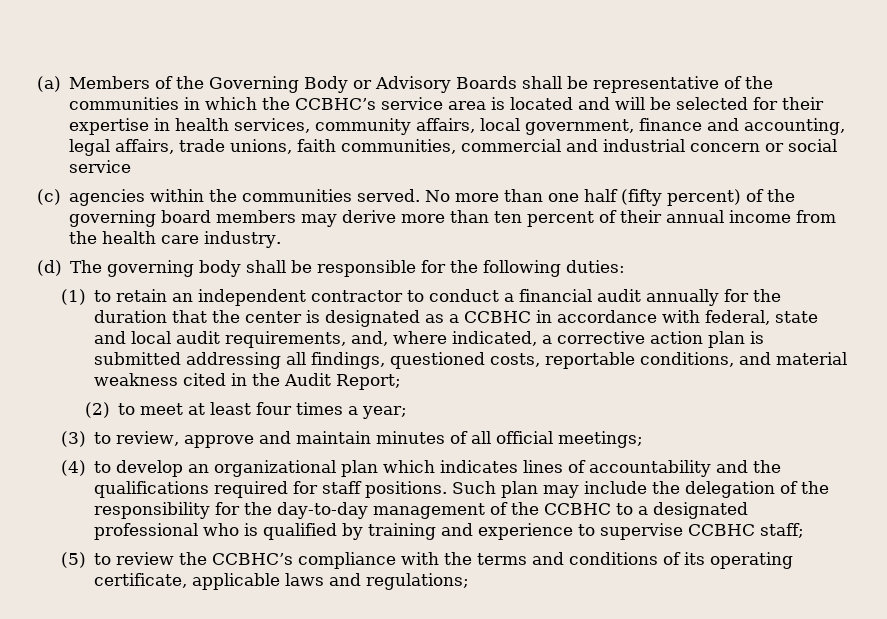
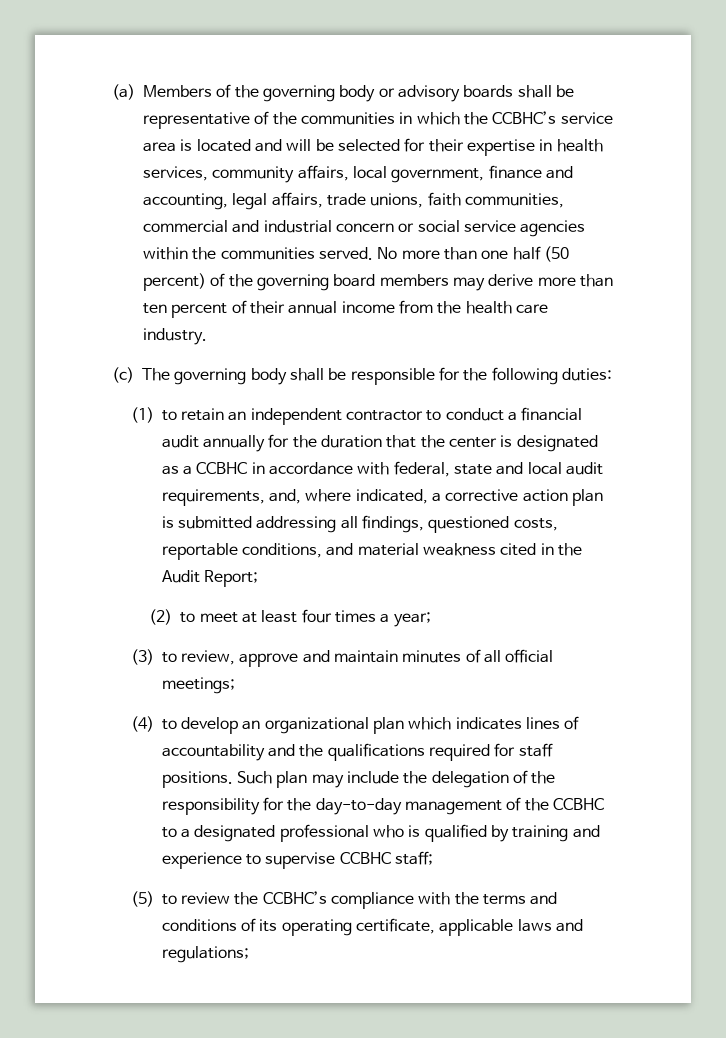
[209,76,518,93] Governing Body or Advisory Boards -> [262,85,514,102] governing body or advisory boards
[37,189,61,205] // (c) -> (516, 226) none
[621,189,663,206] (fifty -> [543,246,569,262] (50
[37,260,62,276] (d) -> [112,367,134,383] (c)

